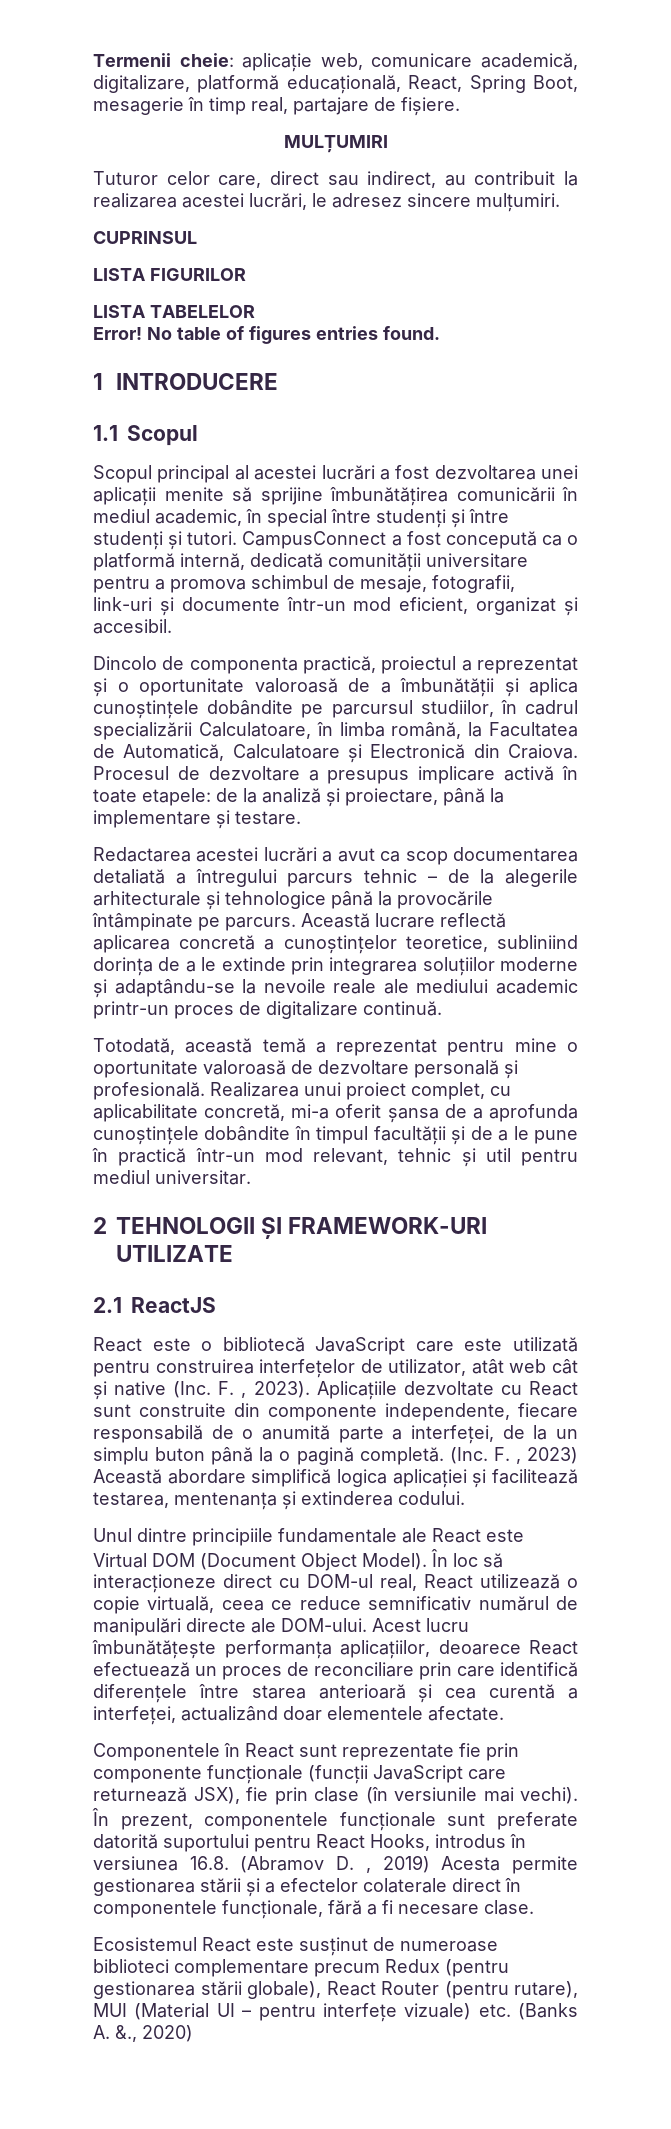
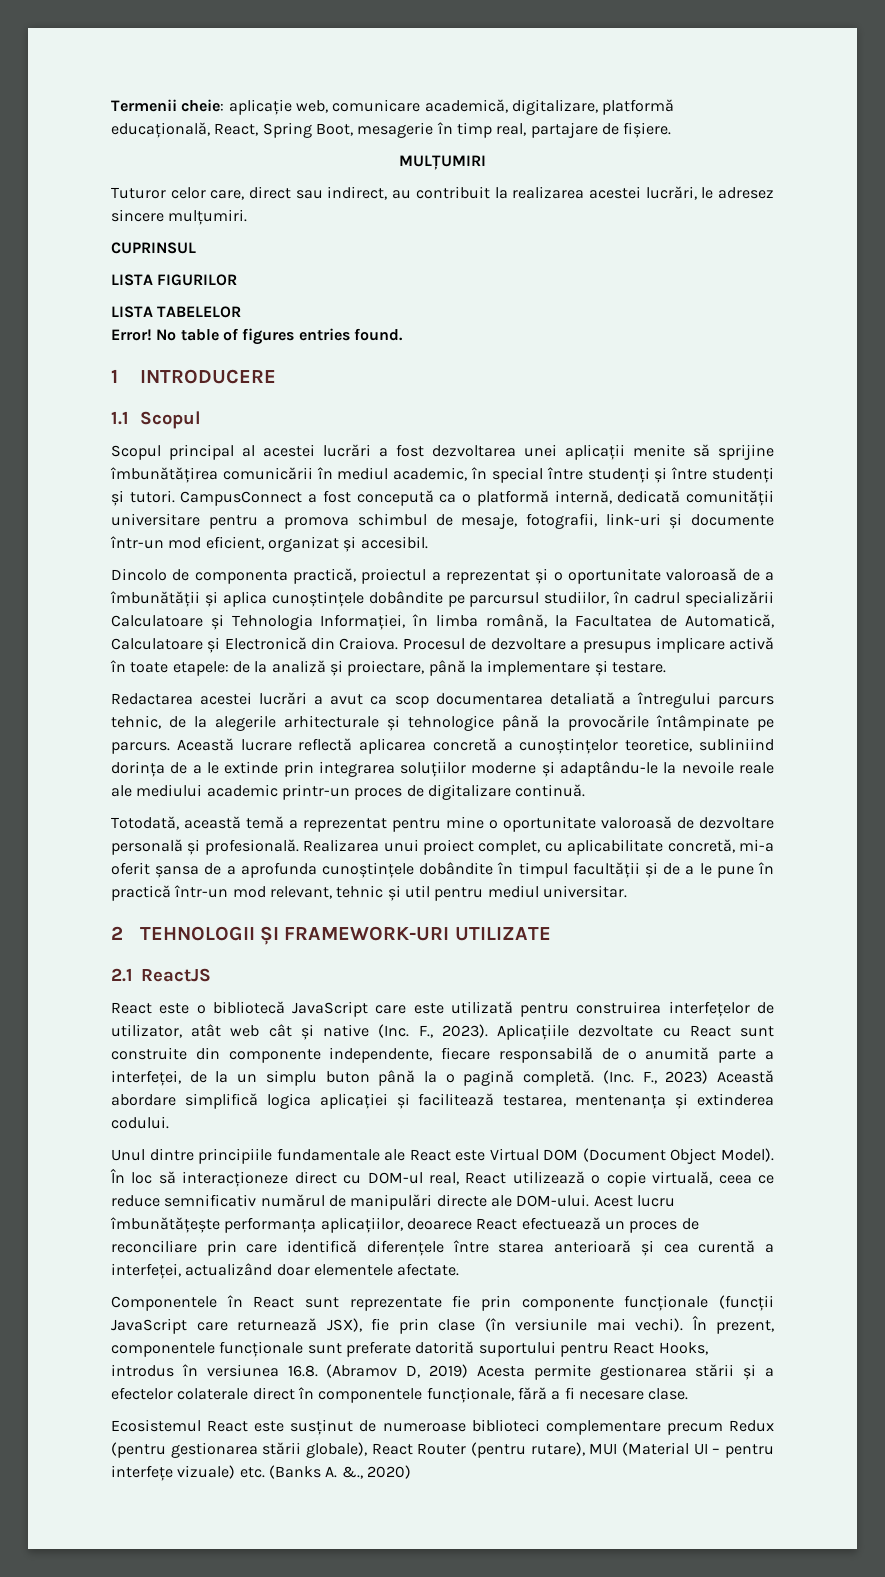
[198,722,311,739] Calculatoare, -> [111,614,406,630] Calculatoare și Tehnologia Informației,
[364,869,437,883] tehnic – -> [111,715,161,729] tehnic,
[114,979,235,997] adaptându-se -> [560,761,659,777] adaptându-le
[218,1381,247,1398] F. , -> [418,1025,433,1038] F.,
[493,1447,521,1464] F. , -> [642,1071,657,1084] F.,
[336,1856,371,1873] D. , -> [406,1365,421,1378] D,

